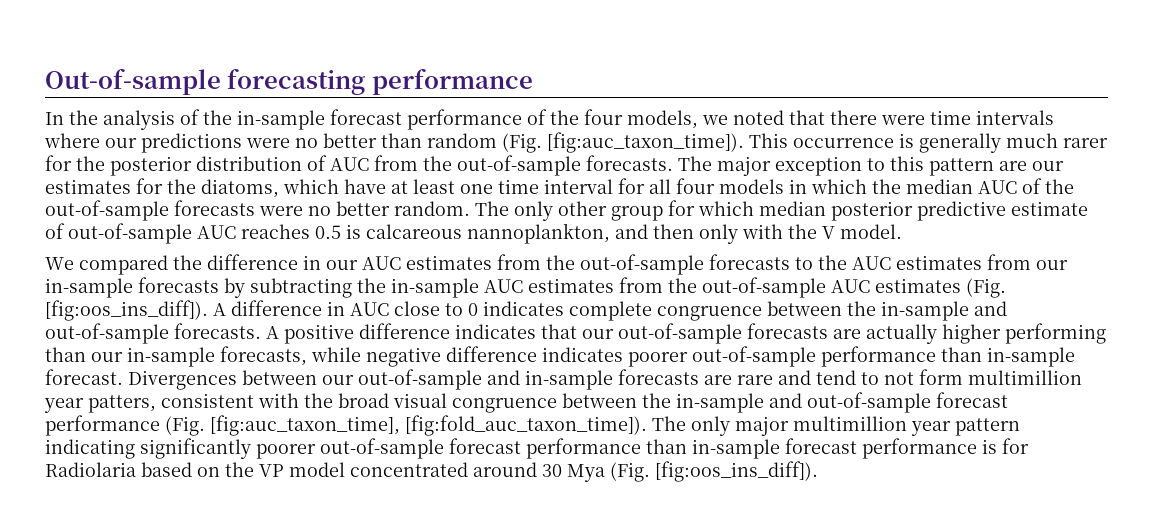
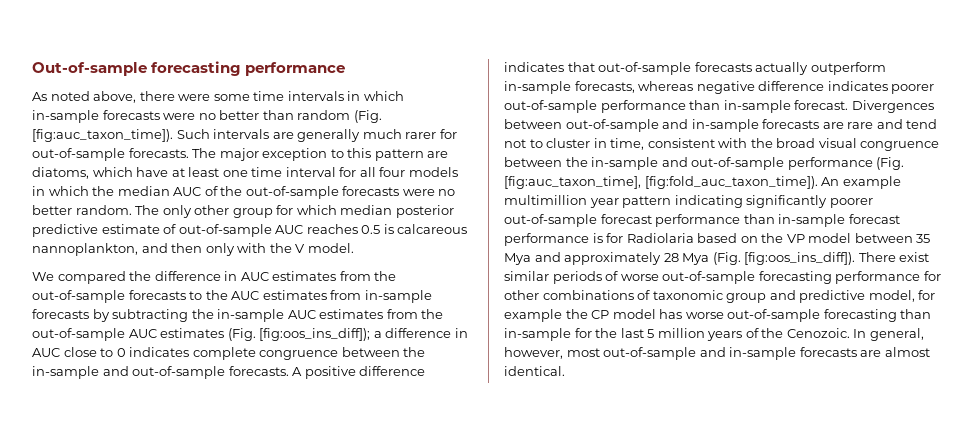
[45,109,825,130] In the analysis of the in-sample forecast performance of the four models, we noted that -> [32,91,137,103] As noted above,
(925, 120) none -> [213,94,250,101] some
[44,133,242,153] where our predictions -> [347,91,404,101] [32,110,160,123] in which in-sample forecasts
[749,133,914,148] This occurrence is -> [176,129,294,139] Such intervals are
[76,155,452,176] the posterior distribution of AUC from the -> (457, 134) none
[1032,161,1064,171] [45,178,196,194] our estimates for the -> (449, 154) none
[326,260,358,270] our -> (238, 276) none
[1036,260,1068,270] our -> (362, 295) none
[45,300,226,321] [fig:oos_ins_diff]). A -> [259,328,382,341] [fig:oos_ins_diff]); a
[582,323,1106,344] [45,347,123,362] our out-of-sample forecasts are actually higher performing than our -> [598,62,886,75] out-of-sample forecasts actually outperform
[311,347,361,362] while -> [638,81,694,91] whereas
[322,375,354,385] our -> (562, 124) none
[861,369,1082,385] [44,395,156,413] to not form multimillion year patters, -> [504,138,645,150] not to cluster in time,
[936,392,1008,408] forecast -> (785, 163) none
[652,416,789,436] The only major -> [821,176,901,189] An example
[350,461,818,482] concentrated around 30 Mya (Fig. [fig:oos_ins_diff]). -> [854,233,931,243] [504,252,930,265] [504,271,941,284] [504,290,936,303] [504,309,932,322] [504,328,924,341] [504,347,930,360] [504,366,565,376] between 35 Mya and approximately 28 Mya (Fig. [fig:oos_ins_diff]). There exist similar periods of worse out-of-sample forecasting performance for other combinations of taxonomic group and predictive model, for example the CP model has worse out-of-sample forecasting than in-sample for the last 5 million years of the Cenozoic. In general, however, most out-of-sample and in-sample forecasts are almost identical.

